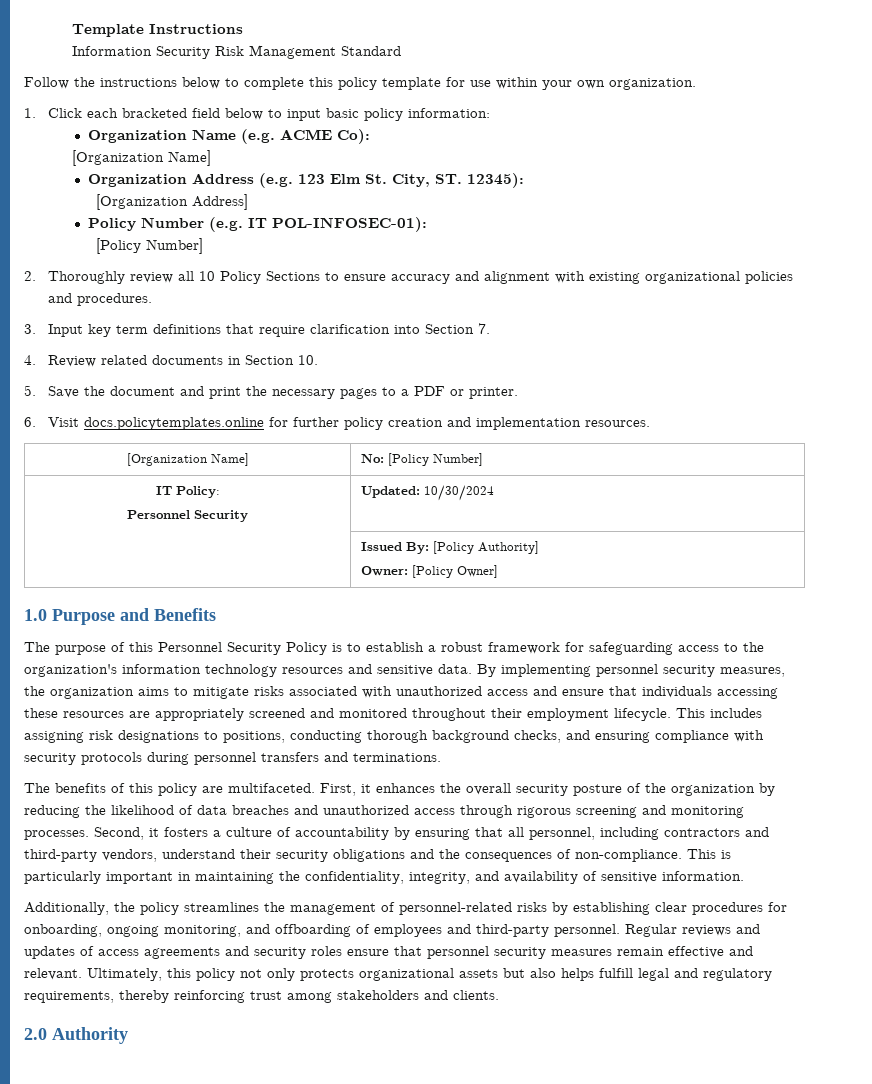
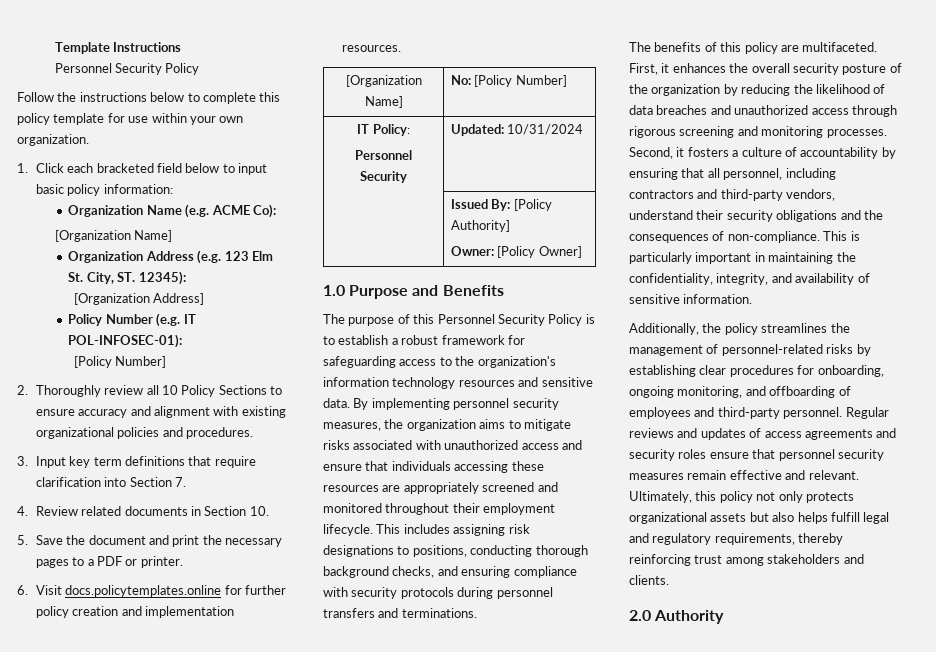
[71,45,401,59] Information Security Risk Management Standard -> [54,63,200,75] Personnel Security Policy
[424,485,495,501] 10/30/2024 -> [507,124,584,135] 10/31/2024

